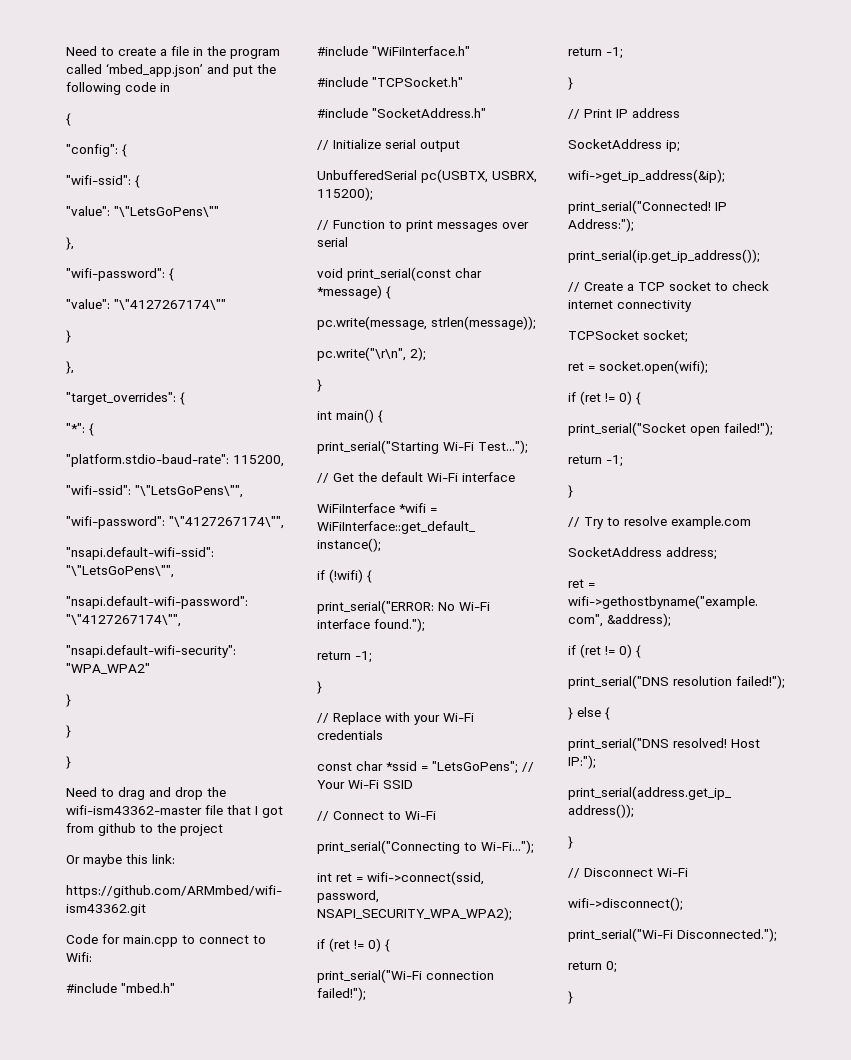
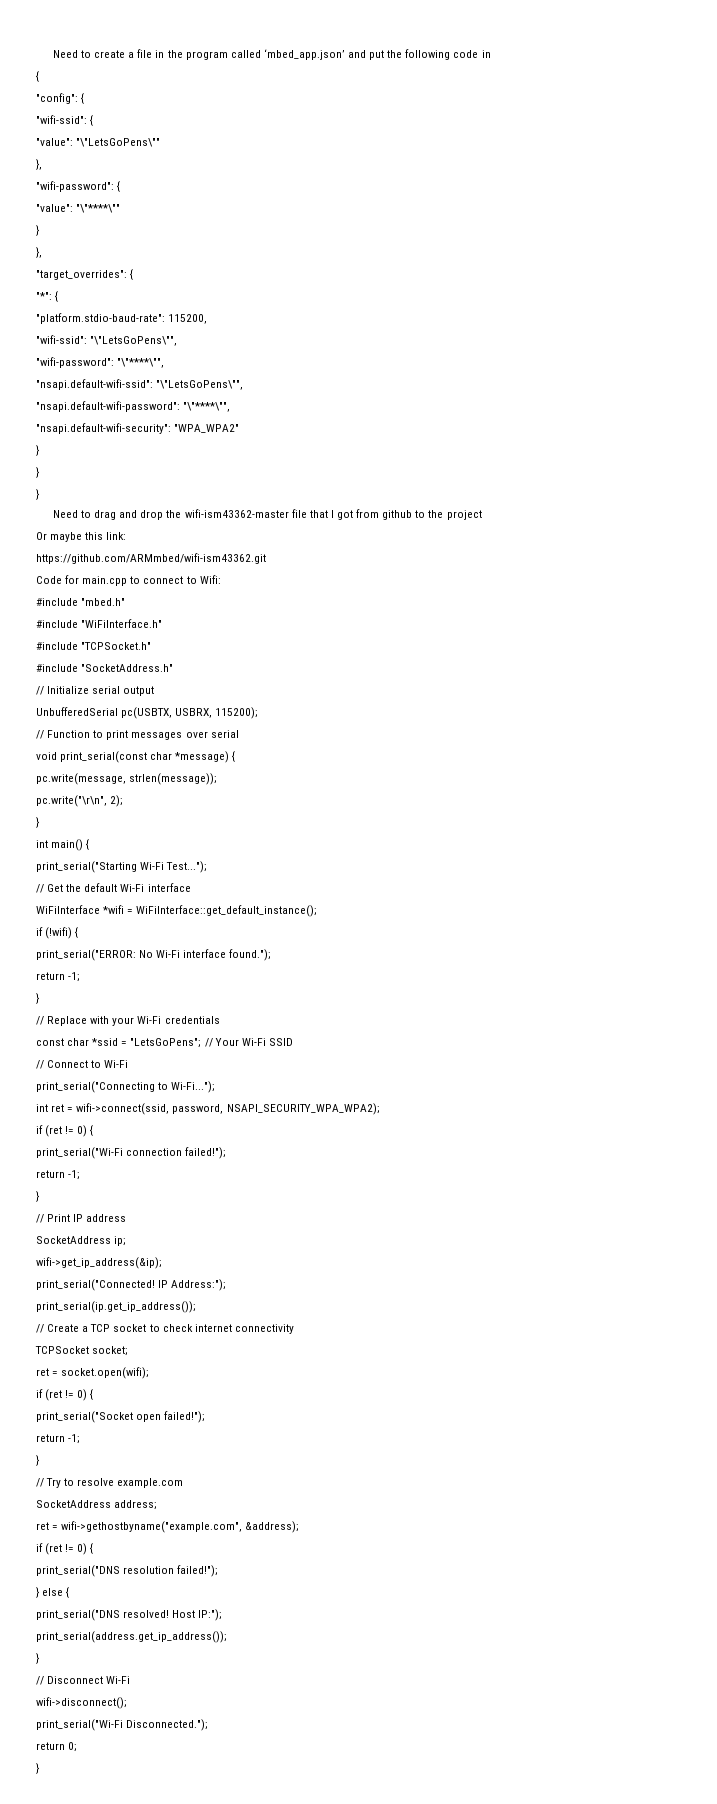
[114,299,226,310] "\"4127267174\"" -> [76,204,121,213] "\"****\""
[169,516,284,529] "\"4127267174\"", -> [117,358,165,368] "\"****\"",
[66,614,181,627] "\"4127267174\"", -> [183,402,231,412] "\"****\"",

